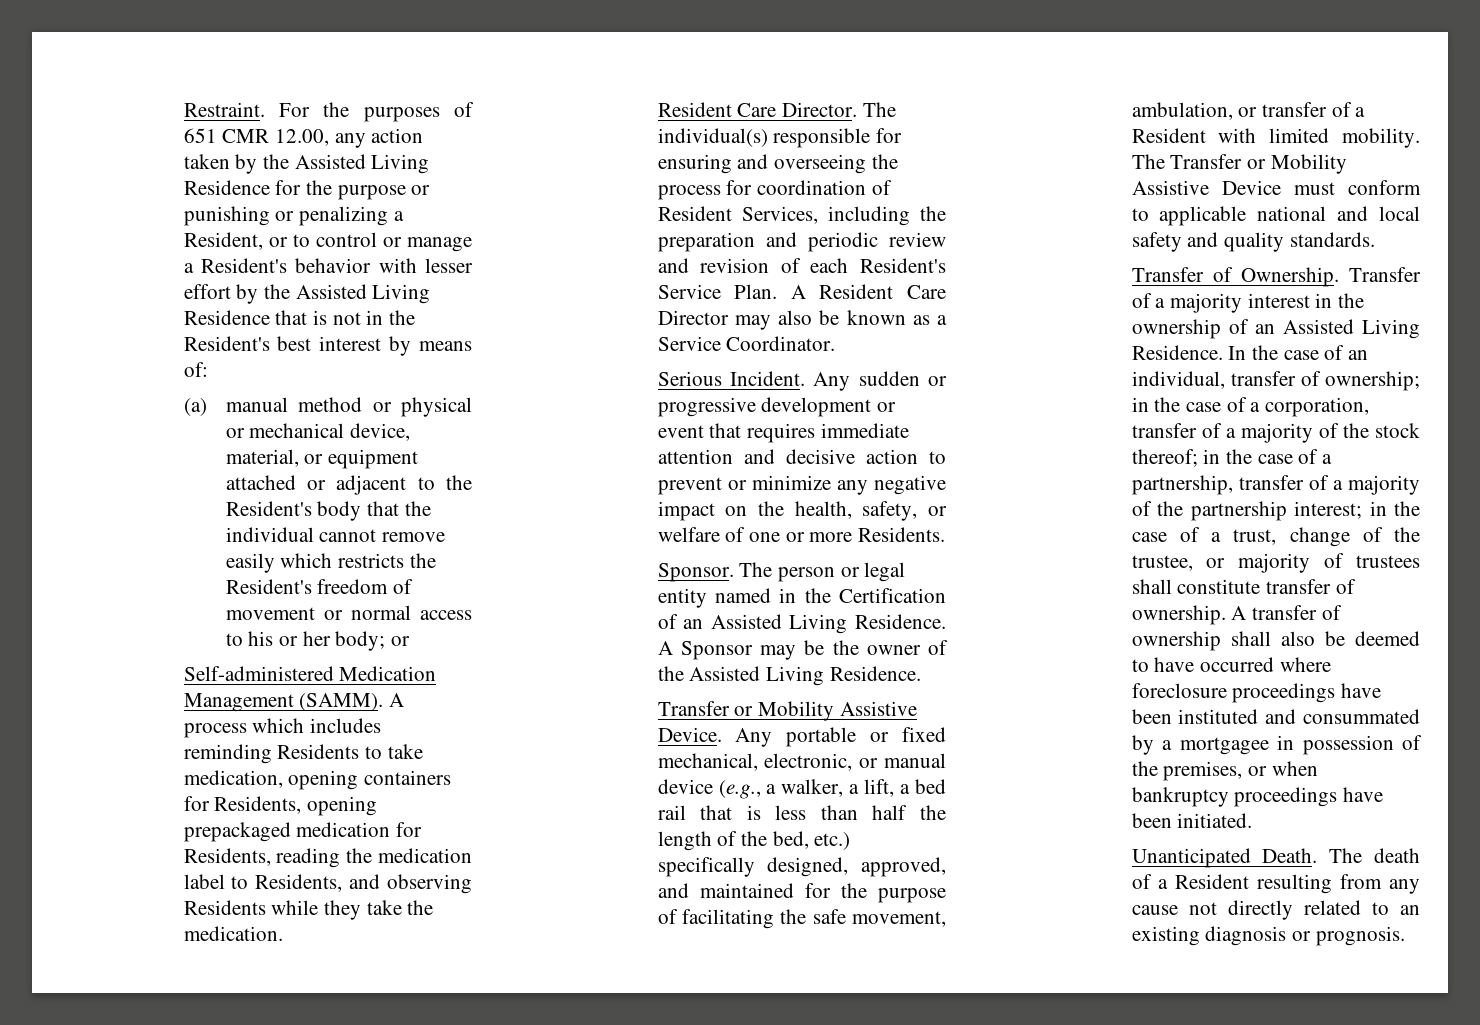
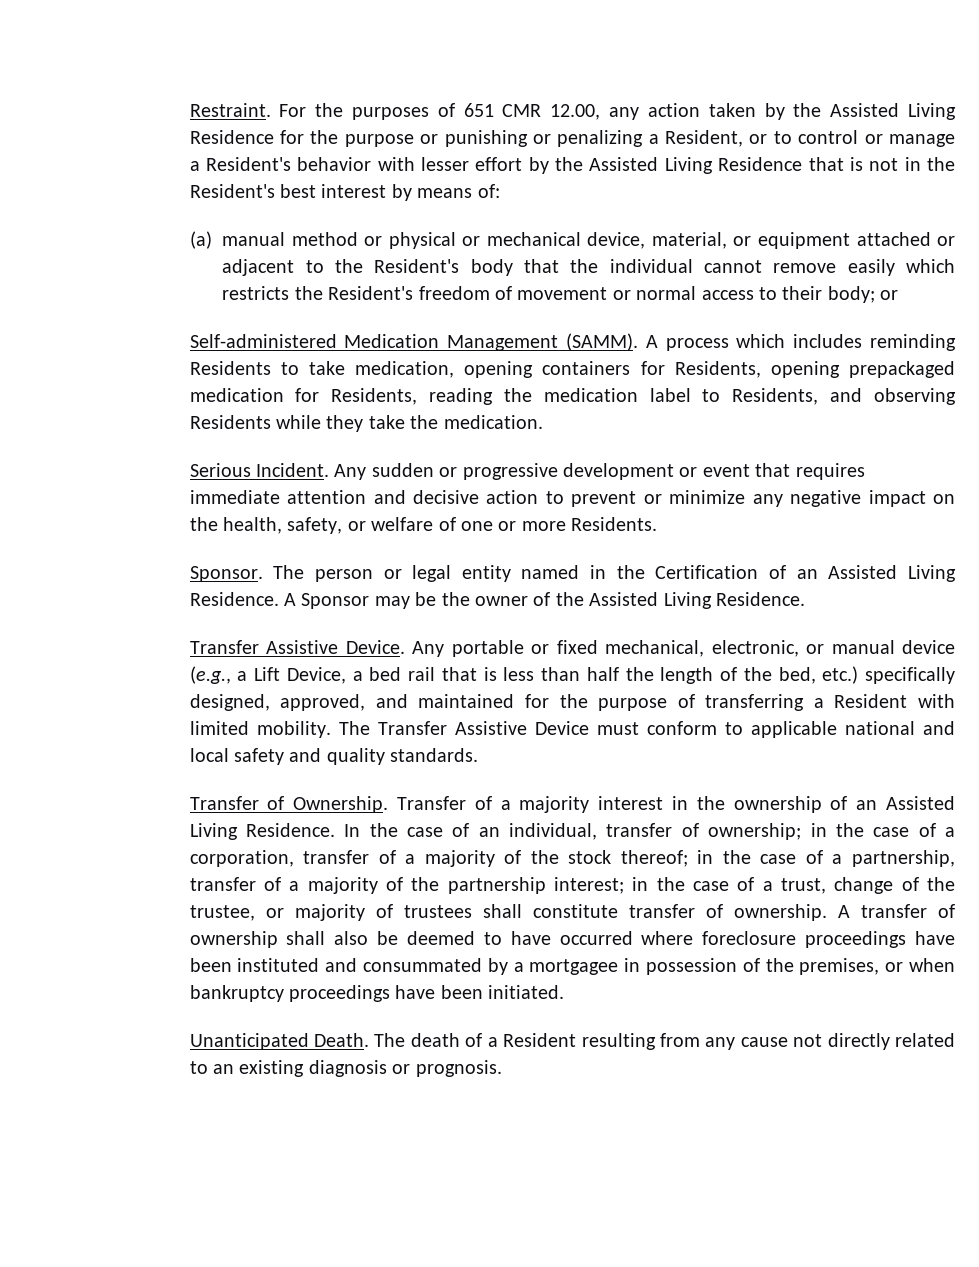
[248,631,331,646] his or her -> [782,286,823,300] their
[657,102,896,117] [657,128,902,148] [657,154,898,174] [657,180,892,200] [657,206,946,226] [657,232,946,252] [657,258,946,273] [657,284,946,299] [657,310,947,330] [657,336,836,351] // Resident Care Director. The individual(s) responsible for ensuring and overseeing the process for coordination of Resident Services, including the preparation and periodic review and revision of each Resident's Service Plan. A Resident Care Director may also be known as a Service Coordinator. -> (543, 422) none
[734,701,834,721] or Mobility -> (259, 647) none
[781,779,895,797] walker, a lift, -> [254,667,346,684] Lift Device,
[681,909,946,929] [1131,102,1352,120] facilitating the safe movement, ambulation, or transfer of -> [705,694,805,711] transferring
[1246,154,1347,174] or Mobility -> (447, 728) none

